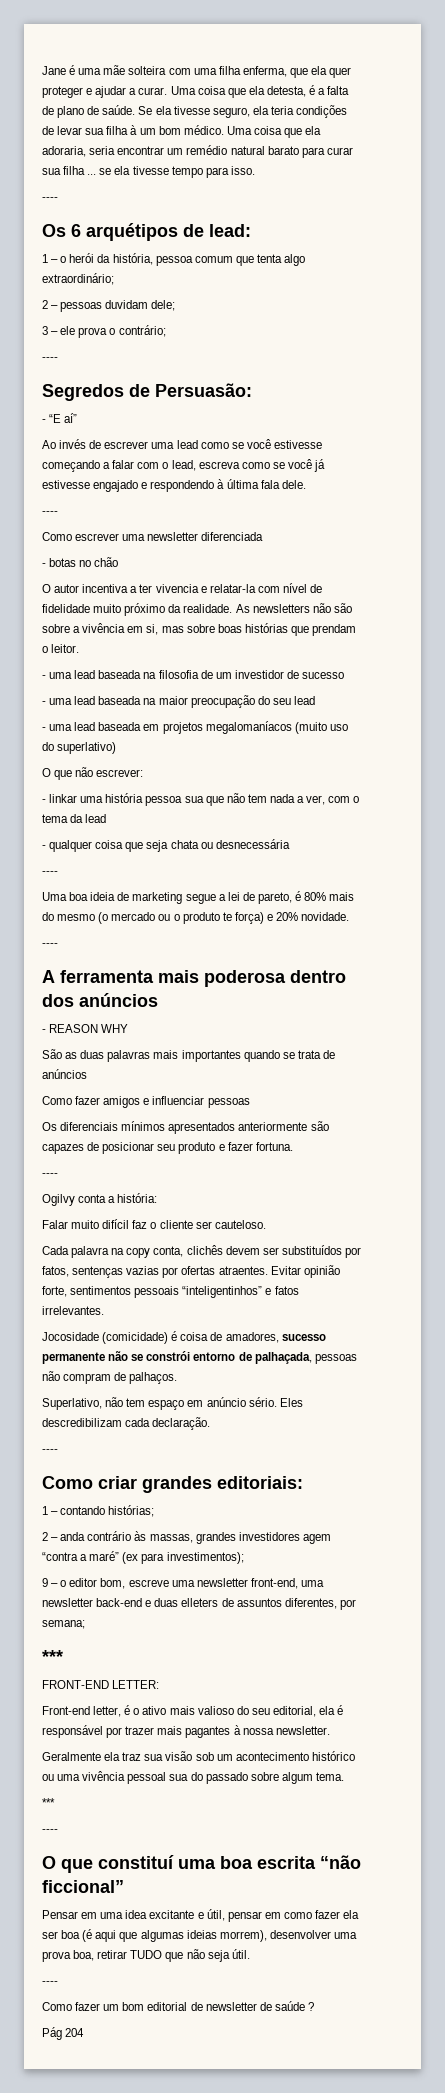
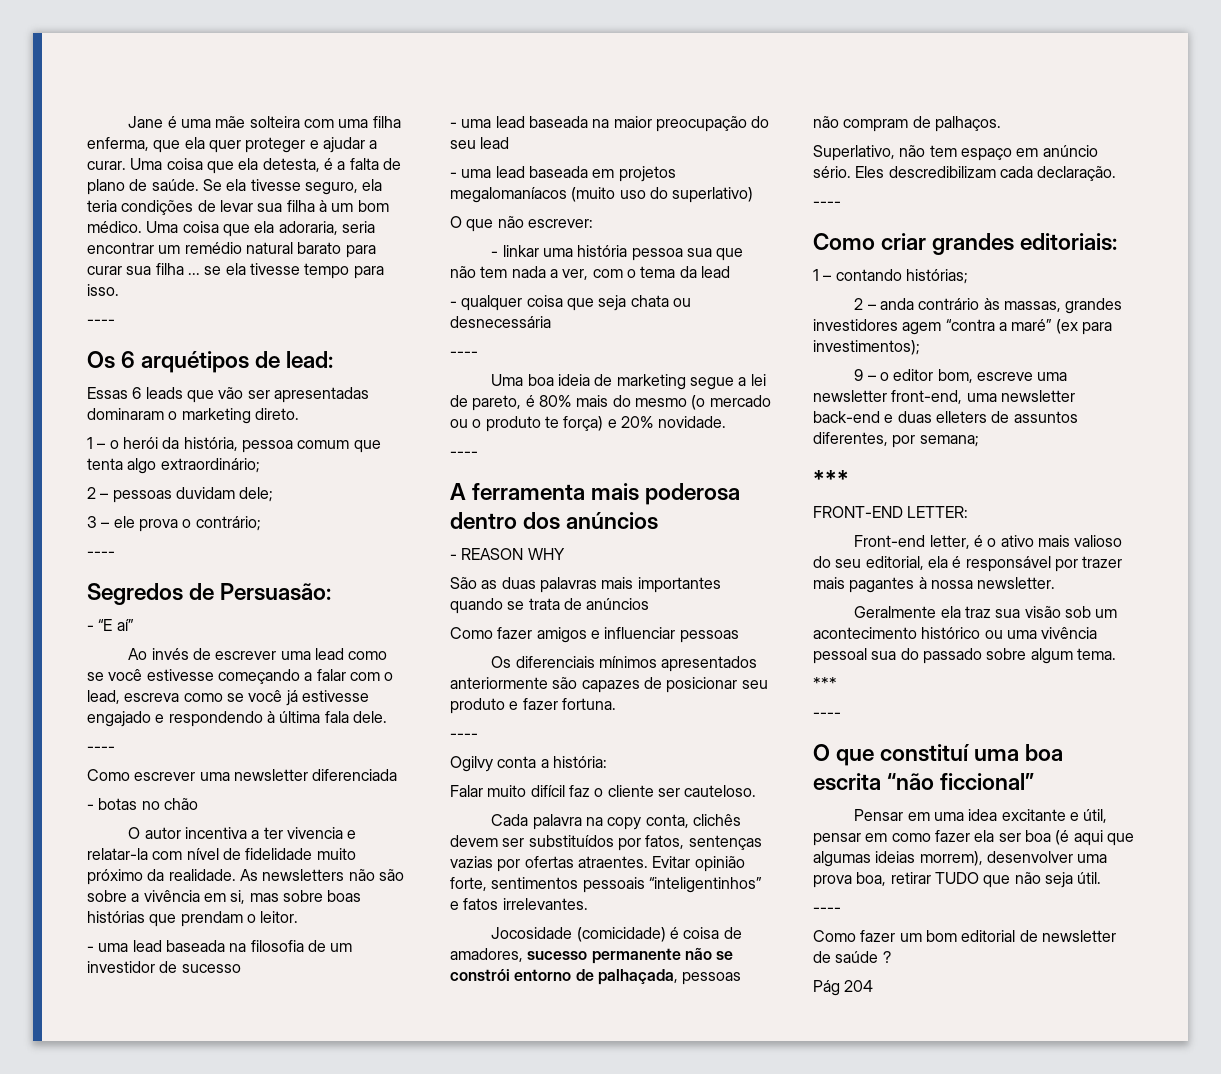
(251, 230) none -> [87,387,369,403] [87,408,299,424] // Essas 6 leads que vão ser apresentadas dominaram o marketing direto.

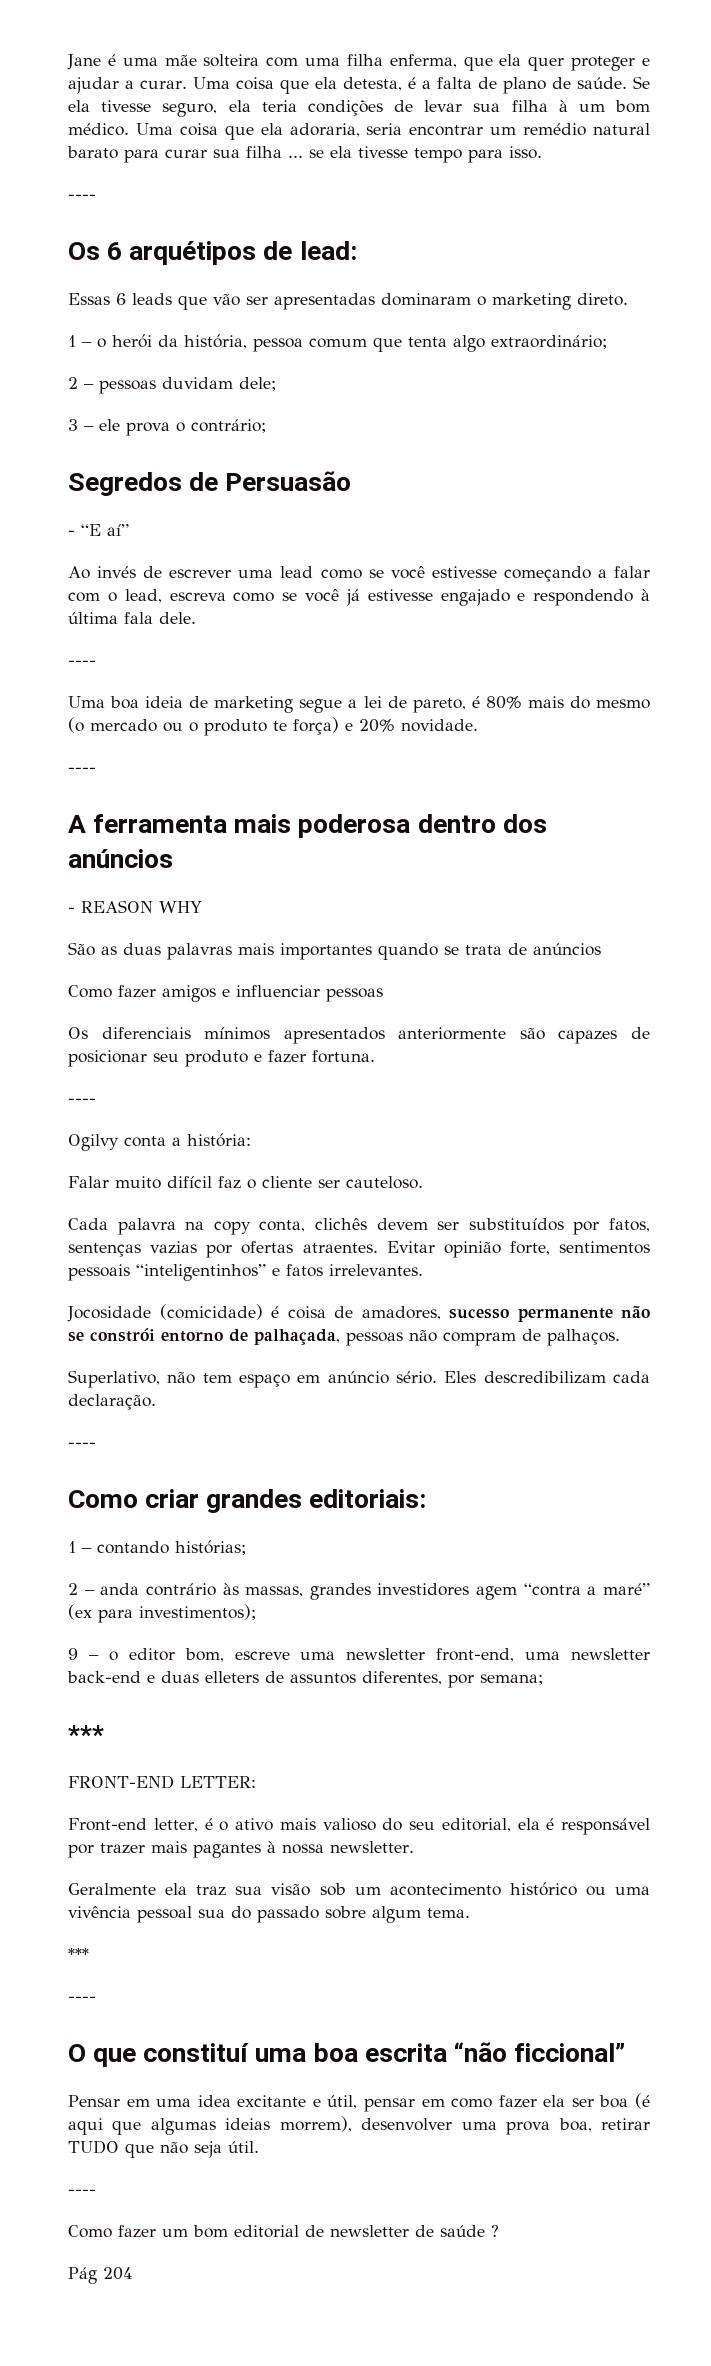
[87,551,115,557] // ---- -> (266, 426) none
[220,583,332,601] Persuasão: -> [225,471,352,491] Persuasão
[87,769,398,781] [87,798,198,810] [128,827,357,839] [87,848,356,860] [87,869,404,885] [87,890,362,904] [87,911,299,927] [87,940,353,952] [87,961,241,973] [450,116,770,132] [450,137,510,149] [450,166,676,182] [450,187,754,203] [450,216,593,232] [491,245,744,261] [450,266,730,280] [450,295,691,311] [450,316,551,328] [450,351,478,357] // Como escrever uma newsletter diferenciada // - botas no chão // O autor incentiva a ter vivencia e relatar-la com nível de fidelidade muito próximo da realidade. As newsletters não são sobre a vivência em si, mas sobre boas histórias que prendam o leitor. // - uma lead baseada na filosofia de um investidor de sucesso // - uma lead baseada na maior preocupação do seu lead // - uma lead baseada em projetos megalomaníacos (muito uso do superlativo) // O que não escrever: // - linkar uma história pessoa sua que não tem nada a ver, com o tema da lead // - qualquer coisa que seja chata ou desnecessária // ---- -> (96, 663) none

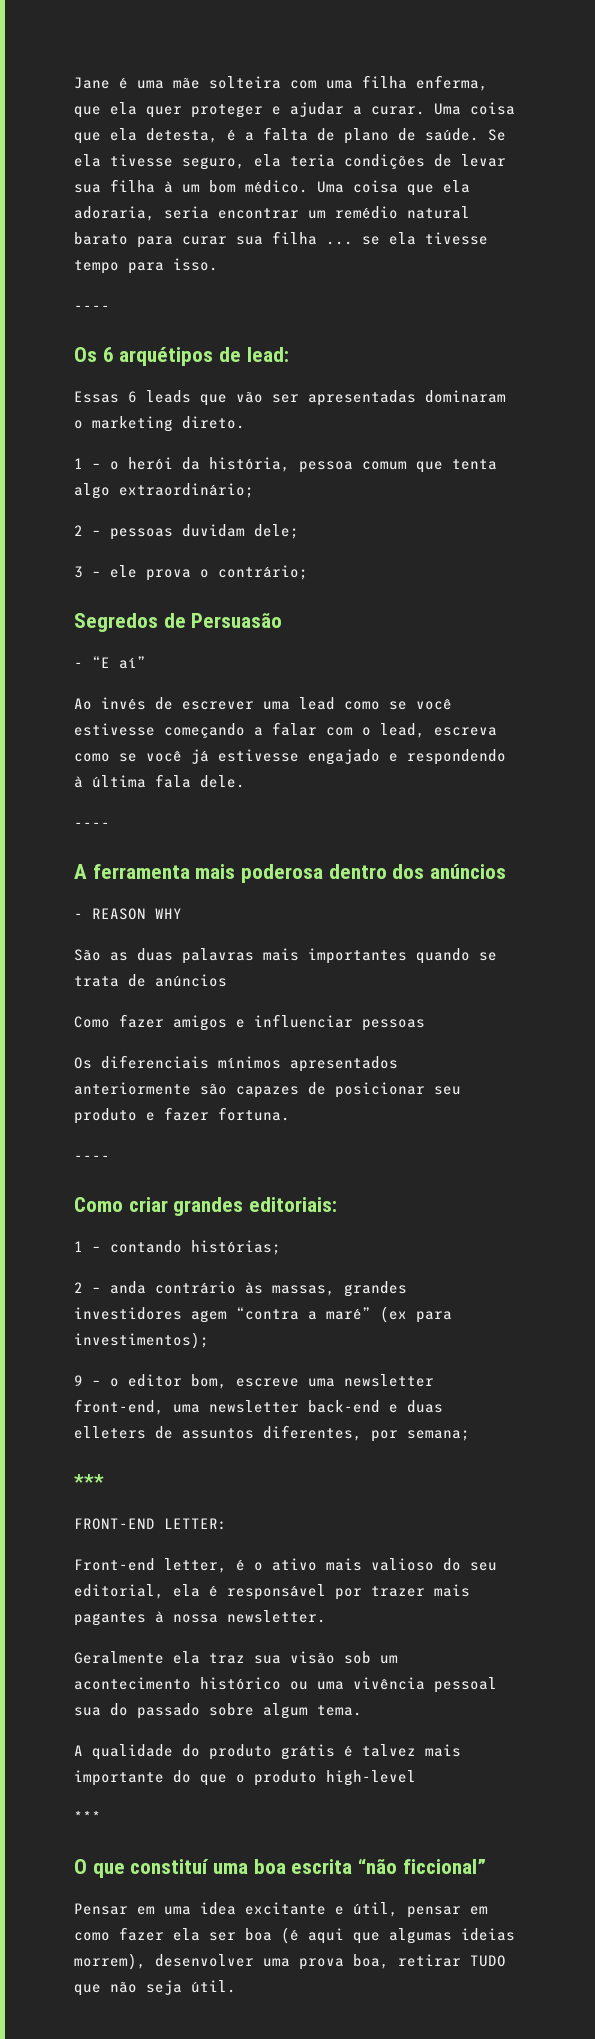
[68,696,650,713] [68,717,478,736] [68,767,96,773] // Uma boa ideia de marketing segue a lei de pareto, é 80% mais do mesmo (o mercado ou o produto te força) e 20% novidade. // ---- -> (110, 825) none
[68,1133,251,1151] [68,1176,423,1189] [68,1218,651,1235] [68,1241,650,1258] [68,1264,423,1281] [67,1304,650,1322] [68,1328,620,1346] [68,1370,650,1388] [68,1394,156,1410] [68,1442,96,1448] // Ogilvy conta a história: // Falar muito difícil faz o cliente ser cauteloso. // Cada palavra na copy conta, clichês devem ser substituídos por fatos, sentenças vazias por ofertas atraentes. Evitar opinião forte, sentimentos pessoais “inteligentinhos” e fatos irrelevantes. // Jocosidade (comicidade) é coisa de amadores, sucesso permanente não se constrói entorno de palhaçada, pessoas não compram de palhaços. // Superlativo, não tem espaço em anúncio sério. Eles descredibilizam cada declaração. // ---- -> (110, 1158) none
[68,1948,89,1960] [68,1996,96,2002] // *** // ---- -> [74,1744,461,1760] [74,1770,416,1786] [74,1811,101,1823] // A qualidade do produto grátis é talvez mais importante do que o produto high-level // ***
[68,2189,96,2195] [68,2225,499,2238] [68,2267,133,2284] // ---- // Como fazer um bom editorial de newsletter de saúde ? // Pág 204 -> (236, 1986) none

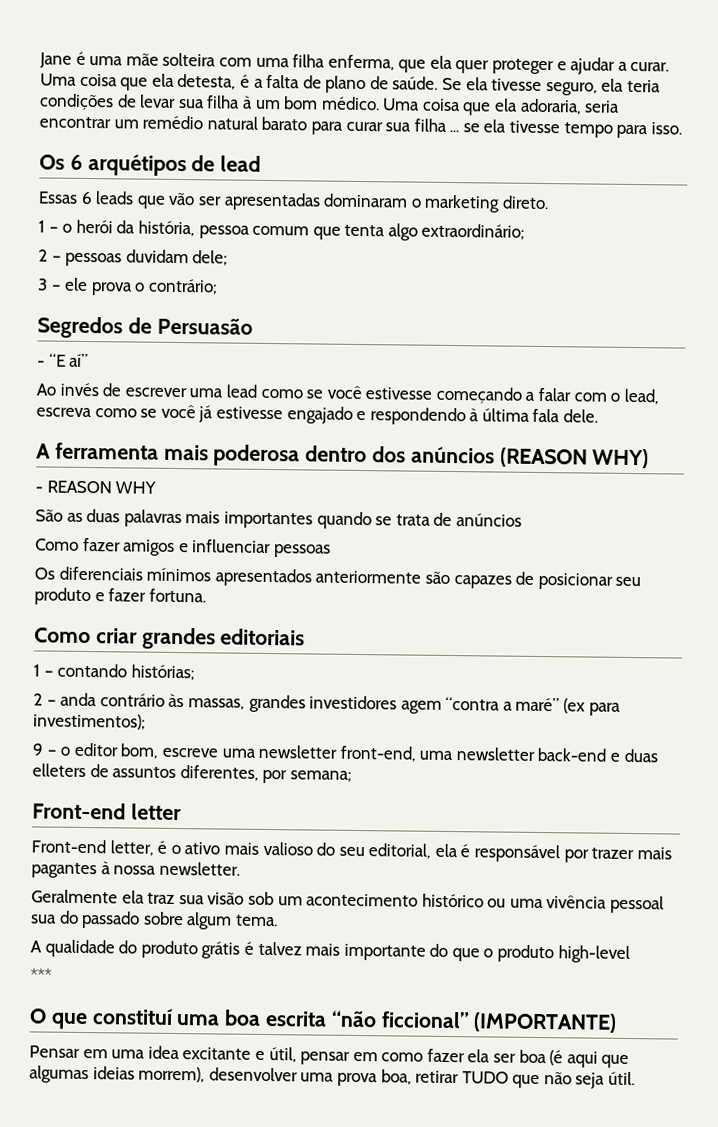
[74,305,110,311] // ---- -> (682, 128) none
[246,347,289,362] lead: -> [220,155,262,172] lead
[74,822,110,828] // ---- -> (599, 416) none
(507, 871) none -> [499,447,650,469] (REASON WHY)
[74,1155,110,1161] // ---- -> (206, 595) none
[249,1197,338,1212] editoriais: -> [220,628,306,646] editoriais
[74,1474,104,1489] [74,1518,227,1530] *** // FRONT-END LETTER: -> [32,802,182,821] Front-end letter
(486, 1866) none -> [473,1012,618,1033] (IMPORTANTE)

